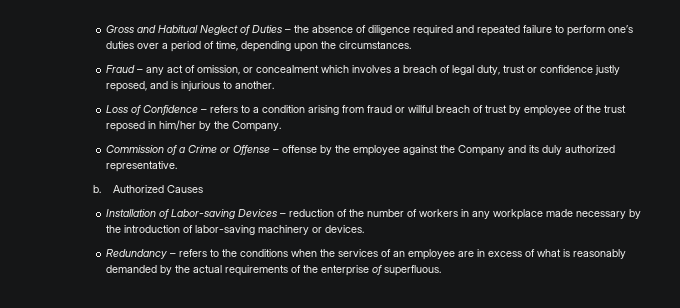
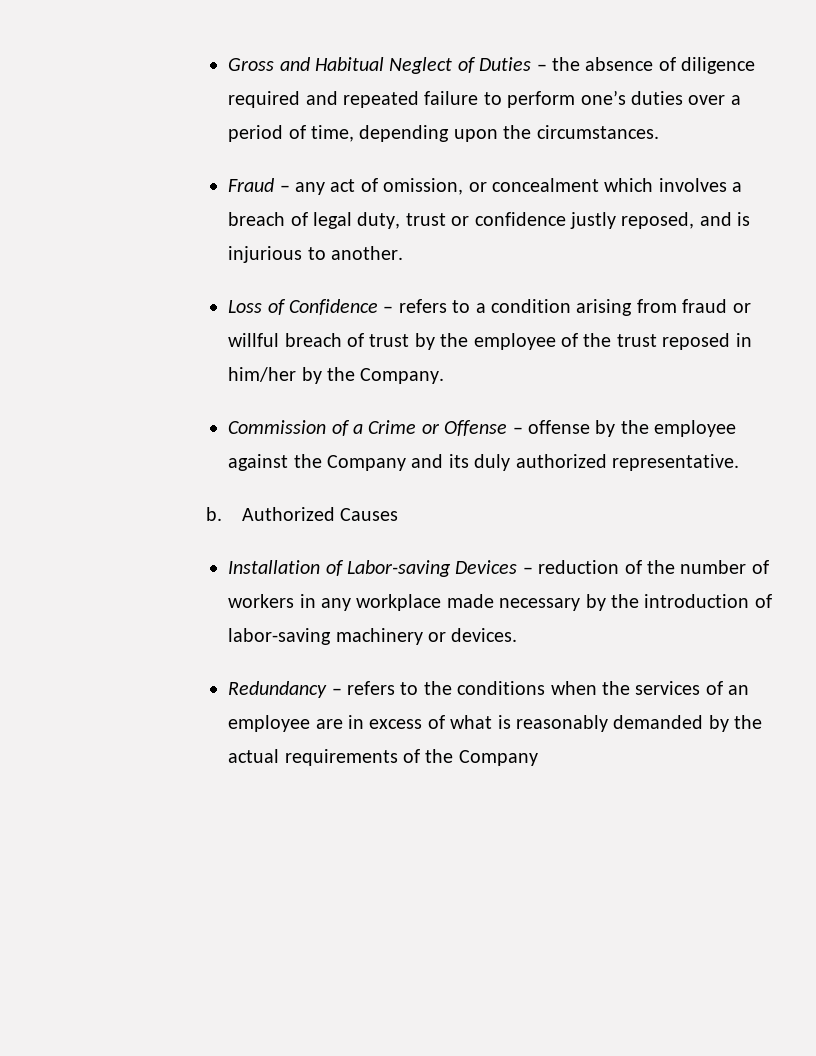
(521, 110) none -> [440,333,469,347] the
[320,265,441,276] enterprise of superfluous. -> [458,750,538,766] Company

